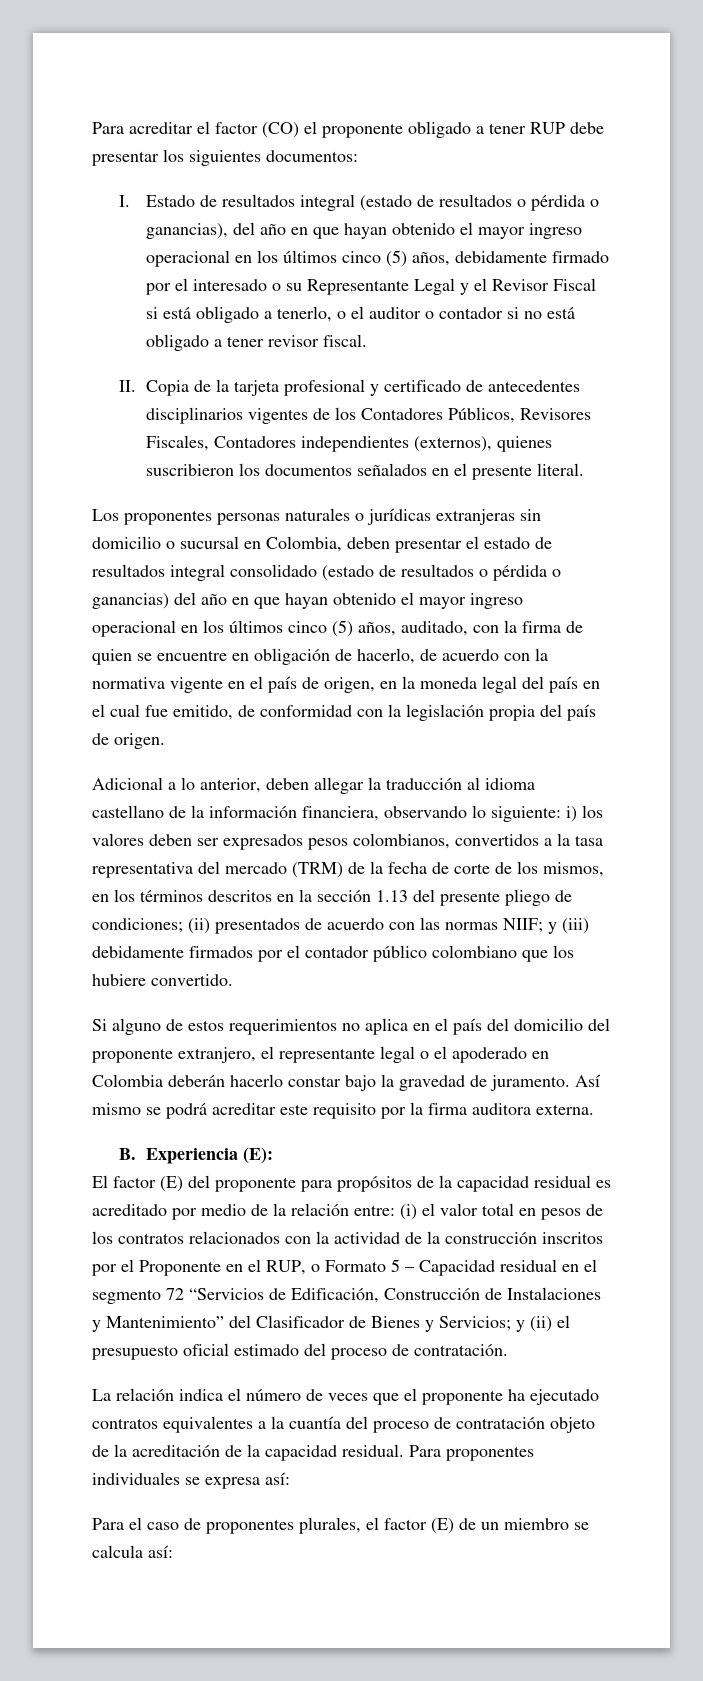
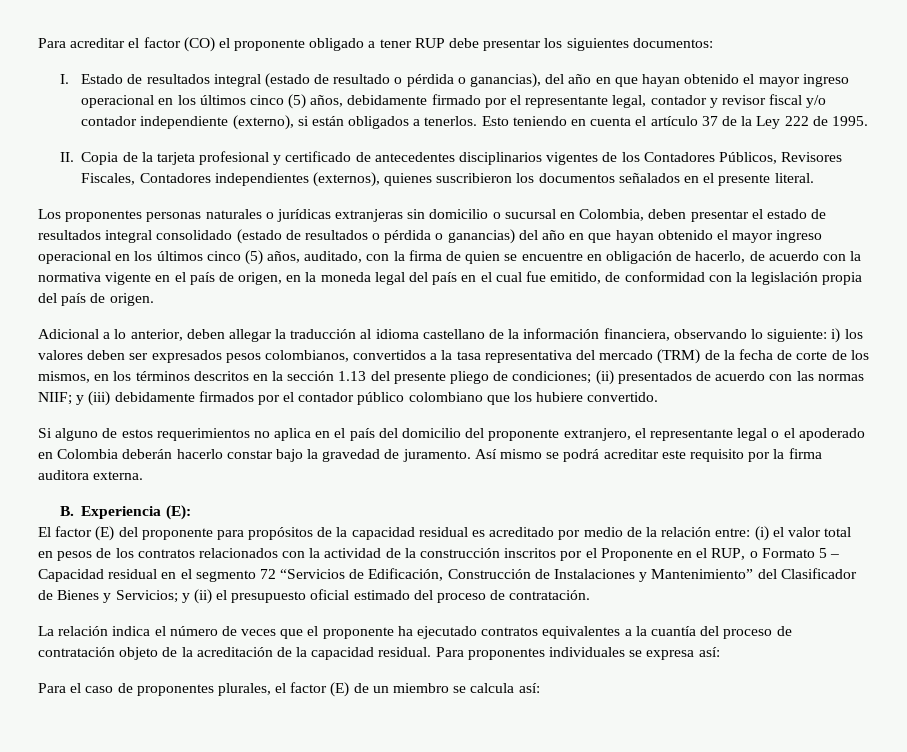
[439,194,513,207] resultados -> [333,74,391,84] resultado
[193,278,597,295] [146,306,576,323] [146,334,368,351] interesado o su Representante Legal y el Revisor Fiscal si está obligado a tenerlo, o el auditor o contador si no está obligado a tener revisor fiscal. -> [525,94,827,108] [81,115,868,130] representante legal, contador y revisor fiscal y/o contador independiente (externo), si están obligados a tenerlos. Esto teniendo en cuenta el artículo 37 de la Ley 222 de 1995.

